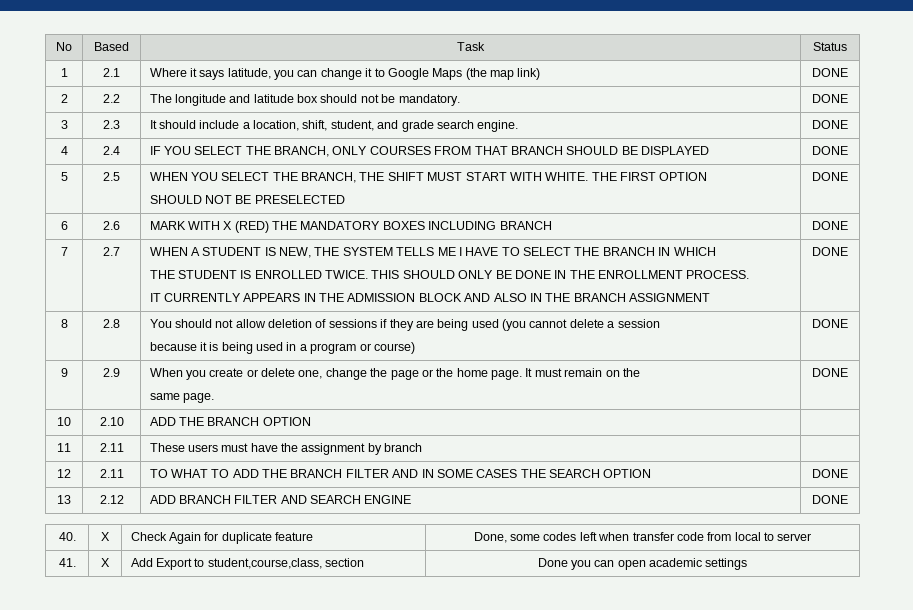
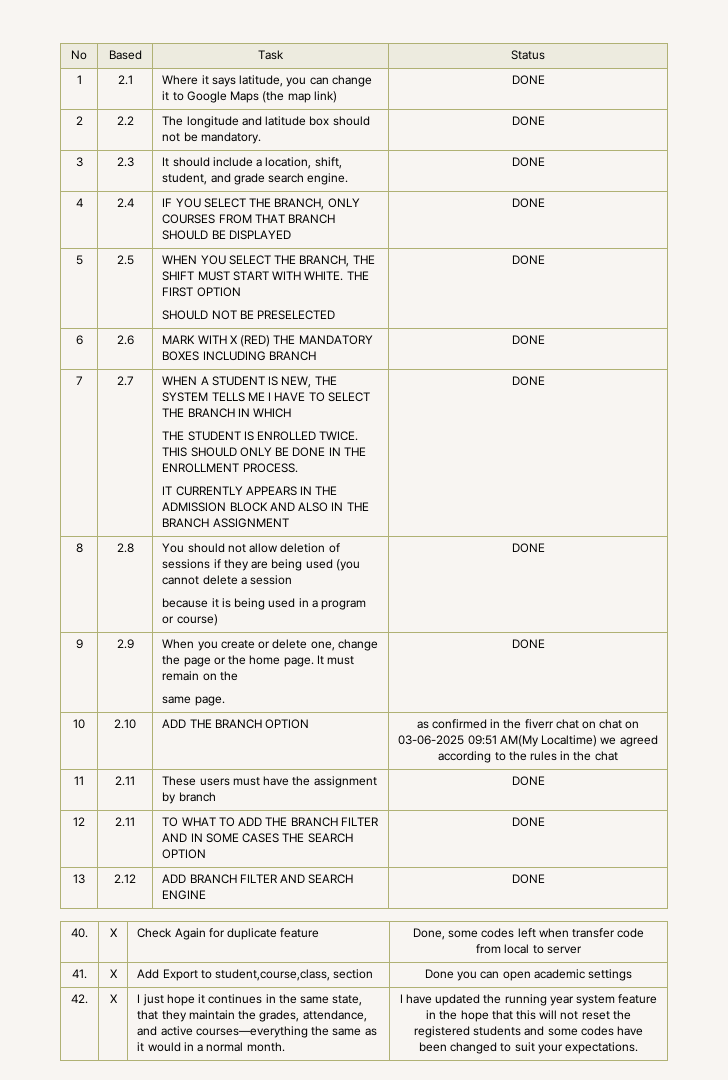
(311, 421) none -> [416,719,640,729] [398,735,658,747] [438,751,618,763] as confirmed in the fiverr chat on chat on 03-06-2025 09:51 AM(My Localtime) we agreed according to the rules in the chat
(423, 447) none -> [511,776,545,786] DONE
(748, 564) none -> [71,994,88,1004] [109,994,118,1003] [137,994,363,1006] [137,1010,367,1022] [137,1026,377,1038] [137,1042,285,1052] [399,994,658,1006] [426,1010,631,1022] [413,1026,644,1038] [418,1042,639,1054] // 42. | X | I just hope it continues in the same state, that they maintain the grades, attendance, and active courses—everything the same as it would in a normal month. | I have updated the running year system feature in the hope that this will not reset the registered students and some codes have been changed to suit your expectations.

